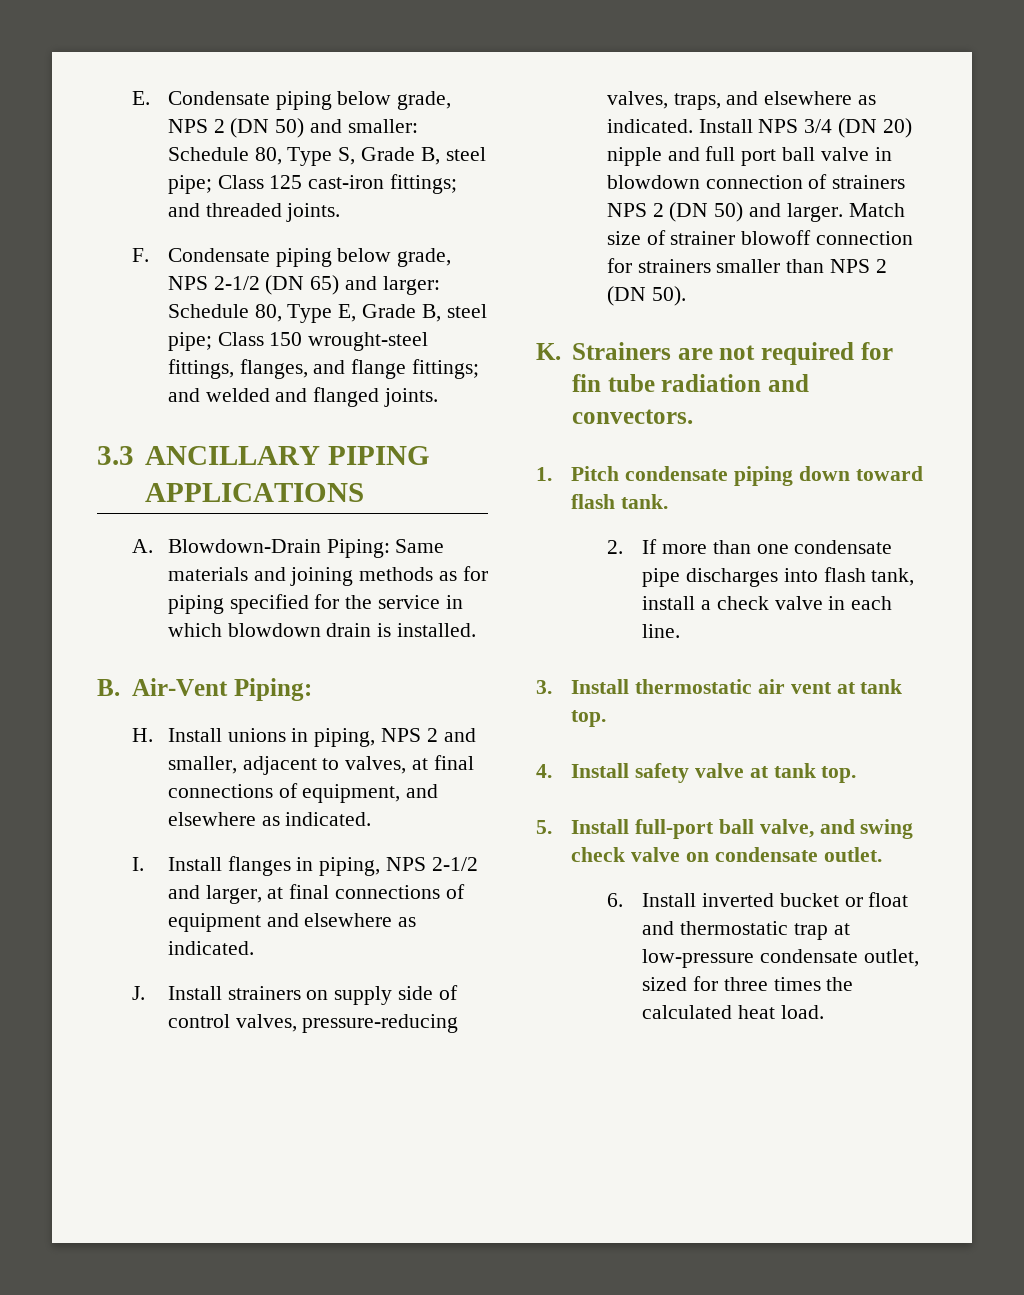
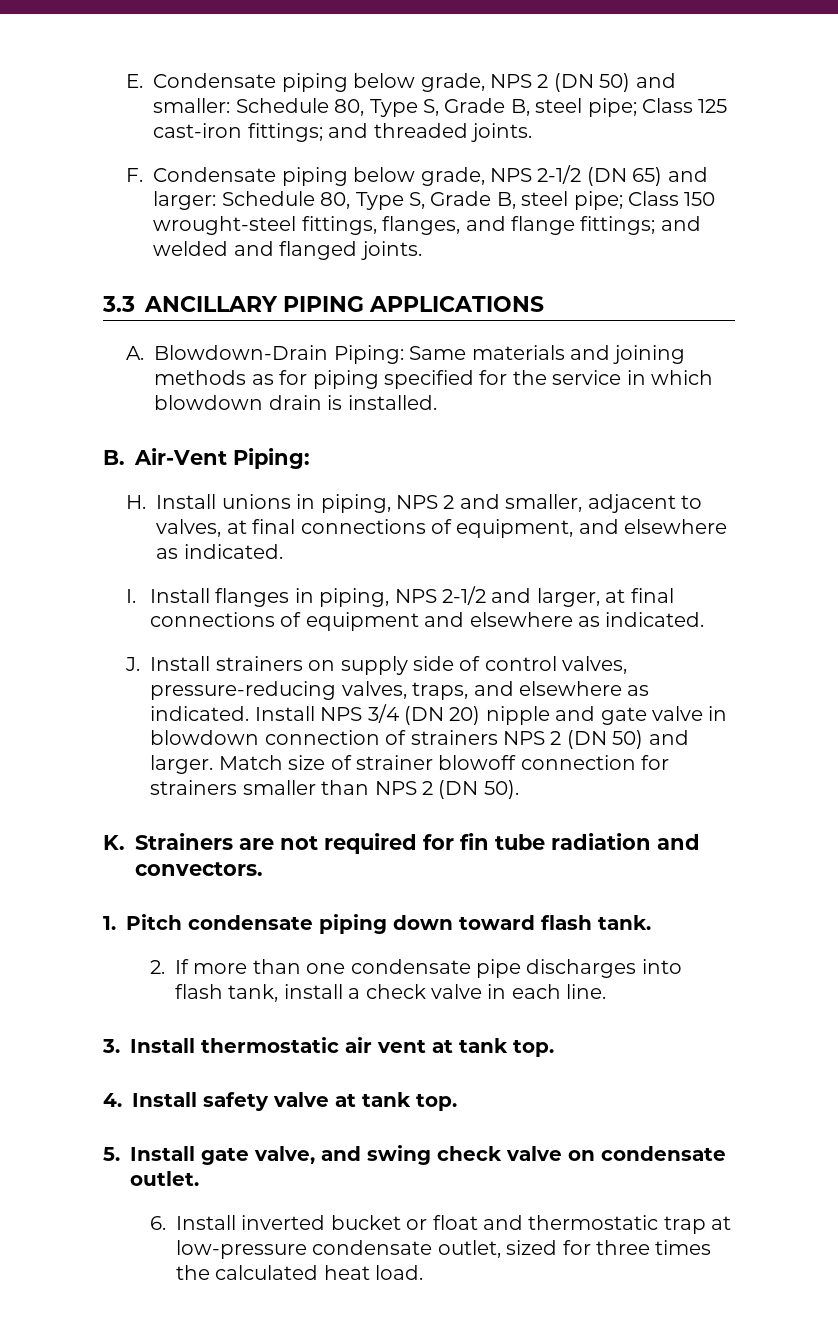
[338,304,357,322] E, -> [409,192,426,209] S,
[705,146,816,166] full port ball -> [600,707,647,725] gate
[635,819,755,839] full-port ball -> [201,1147,249,1165] gate

